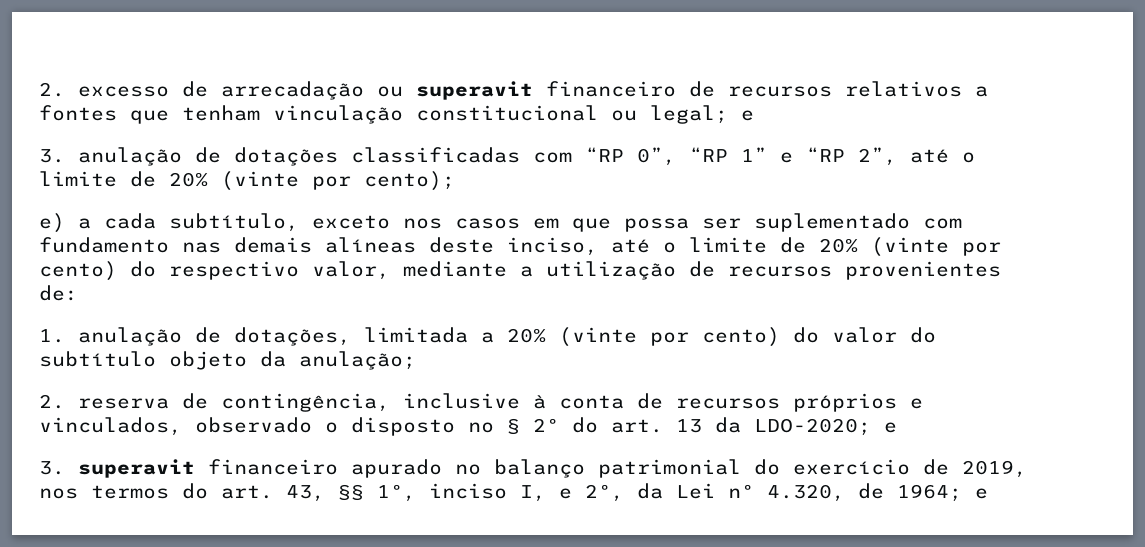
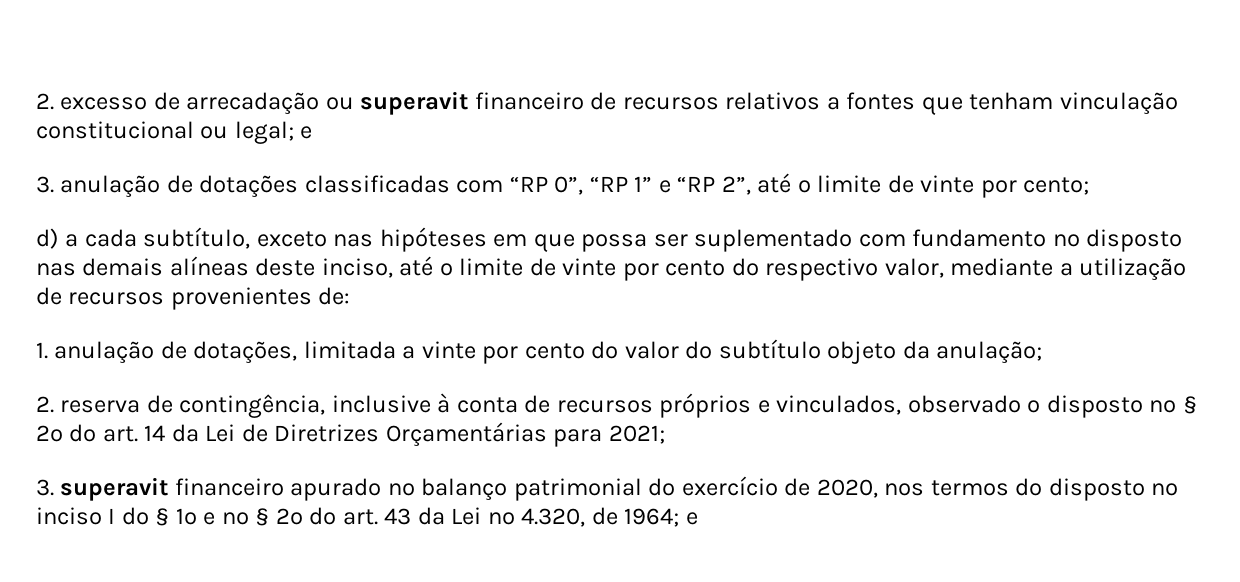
[169,171,455,191] [39,213,65,233] 20% (vinte por cento); // e) -> [920,175,1090,198] [36,228,59,249] vinte por cento; // d)
[403,218,520,229] nos casos -> [333,227,487,252] nas hipóteses
(169, 245) none -> [1052,229,1183,252] no disposto
[819,237,1001,257] [39,261,117,281] 20% (vinte por cento) -> [562,258,726,281] vinte por cento
[507,327,780,347] 20% (vinte por cento) -> [421,341,585,364] vinte por cento
[676,417,897,436] 13 da LDO-2020; e -> [144,422,665,447] 14 da Lei de Diretrizes Orçamentárias para 2021;
[962,460,1027,478] 2019, -> [816,479,878,498] 2020,
[221,483,624,502] art. 43, §§ 1º, inciso I, e 2º, -> [1048,478,1179,501] [36,507,412,526] disposto no inciso I do § 1º e no § 2º do art. 43

